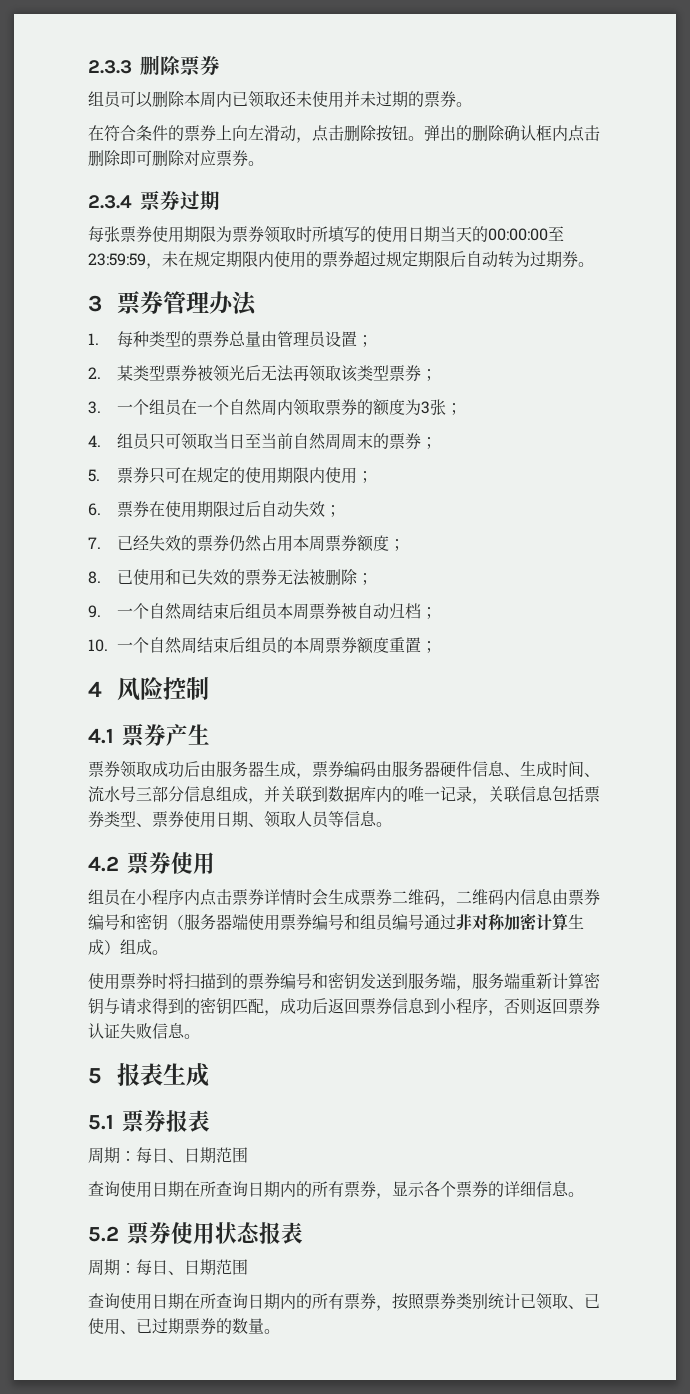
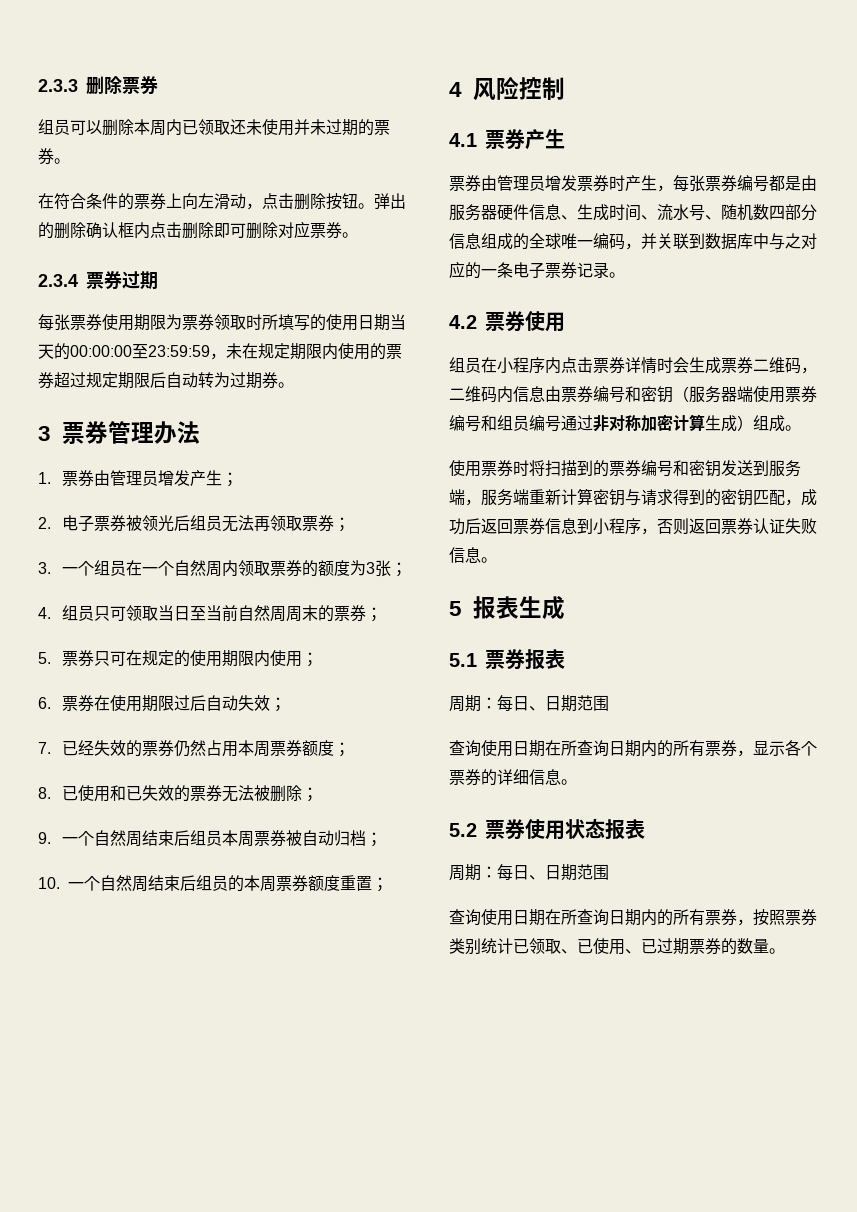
[116,331,357,348] 每种类型的票券总量由管理员设置 -> [61,470,222,487] 票券由管理员增发产生
[116,365,165,381] 某类型 -> [61,515,94,532] 电子
(261, 373) none -> [189,515,222,531] 组员
[340,365,389,382] 该类型 -> (302, 523) none
[120,761,376,779] 领取成功后由服务器生成，票券编码 -> [481,175,801,192] 由管理员增发票券时产生，每张票券编号都是
[136,786,152,801] 三 -> [705,204,785,221] 、随机数四
(248, 794) none -> [513,233,625,250] 的全球唯一编码
[376,786,600,804] [88,811,377,828] 内的唯一记录，关联信息包括票券类型、票券使用日期、领取人员等信息 -> [753,233,817,250] [449,261,609,279] 中与之对应的一条电子票券记录

